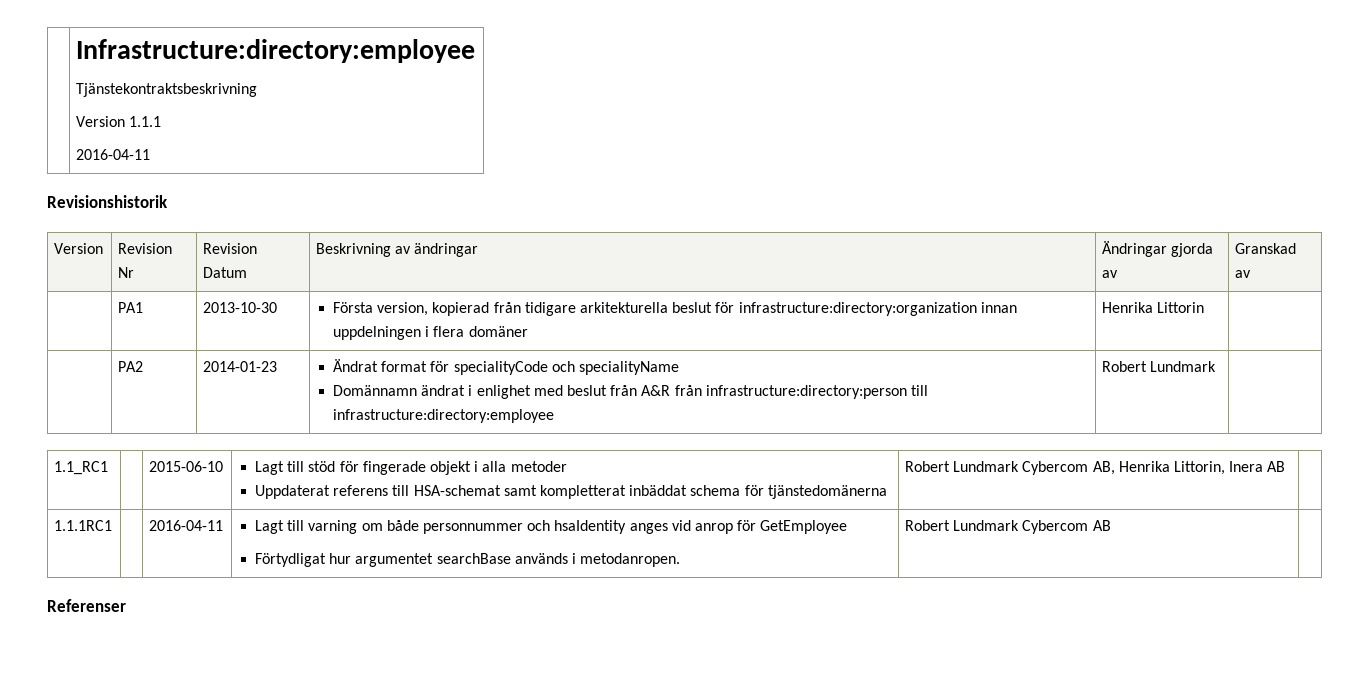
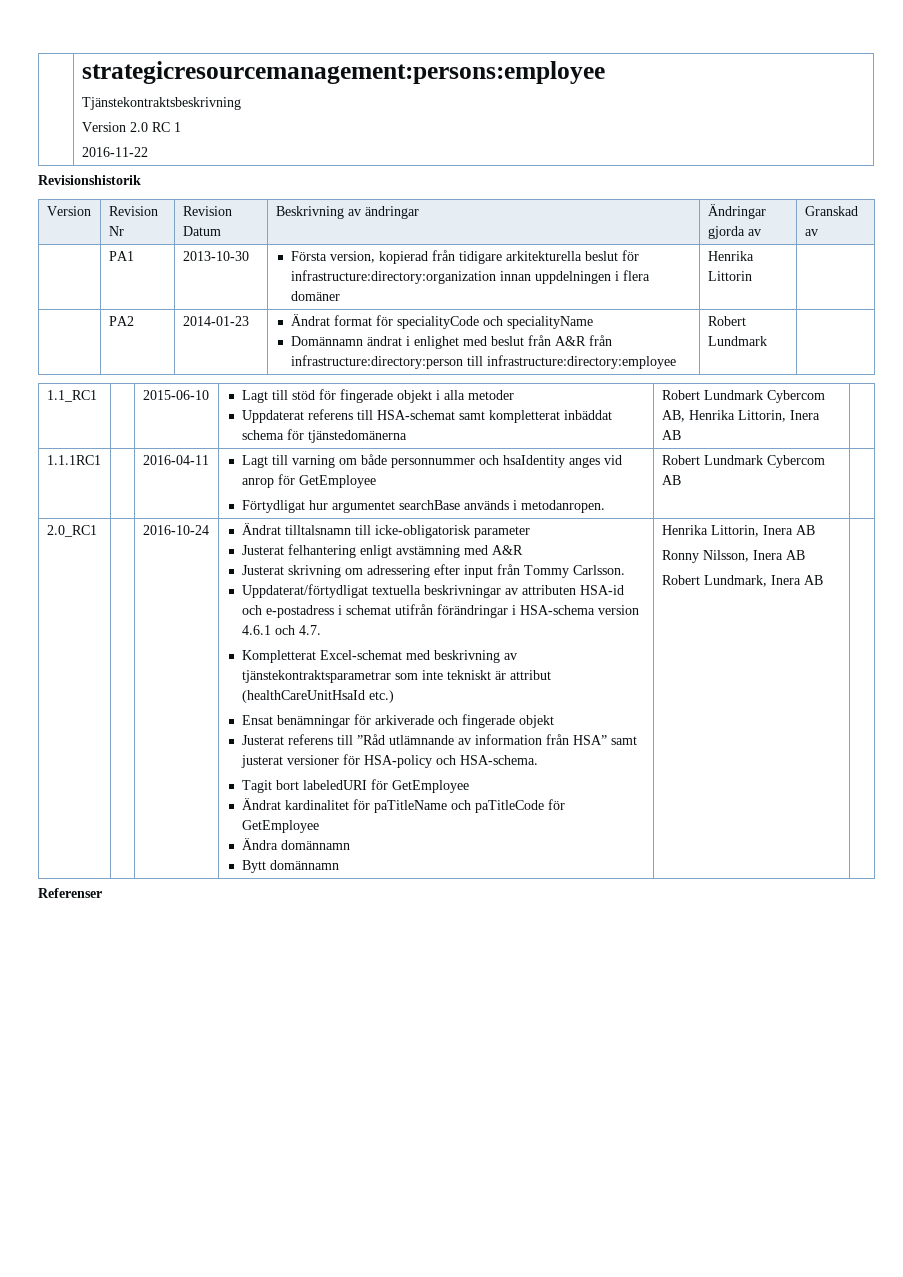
[76,39,476,63] | Infrastructure:directory:employee -> [81,61,605,84] | strategicresourcemanagement:persons:employee
[129,116,162,127] [76,149,151,160] 1.1.1 // 2016-04-11 -> [129,122,181,132] [81,147,148,157] 2.0 RC 1 // 2016-11-22
(1111, 525) none -> [46,525,97,537] [142,525,209,535] [242,523,531,538] [242,544,524,558] [242,564,626,578] [242,584,625,598] [242,604,640,618] [242,625,322,635] [242,650,518,663] [242,670,552,683] [242,690,395,703] [242,714,555,728] [242,734,638,745] [241,754,539,768] [242,779,470,793] [242,798,566,813] [242,820,320,833] [242,838,351,850] [242,860,340,873] [661,525,815,537] [661,550,805,563] [661,575,823,587] // 2.0_RC1 | | 2016-10-24 | Ändrat tilltalsnamn till icke-obligatorisk parameter // Justerat felhantering enligt avstämning med A&R // Justerat skrivning om adressering efter input från Tommy Carlsson. // Uppdaterat/förtydligat textuella beskrivningar av attributen HSA-id och e-postadress i schemat utifrån förändringar i HSA-schema version 4.6.1 och 4.7. // Kompletterat Excel-schemat med beskrivning av tjänstekontraktsparametrar som inte tekniskt är attribut (healthCareUnitHsaId etc.) // Ensat benämningar för arkiverade och fingerade objekt // Justerat referens till ”Råd utlämnande av information från HSA” samt justerat versioner för HSA-policy och HSA-schema. // Tagit bort labeledURI för GetEmployee // Ändrat kardinalitet för paTitleName och paTitleCode för GetEmployee // Ändra domännamn // Bytt domännamn | Henrika Littorin, Inera AB // Ronny Nilsson, Inera AB // Robert Lundmark, Inera AB |

